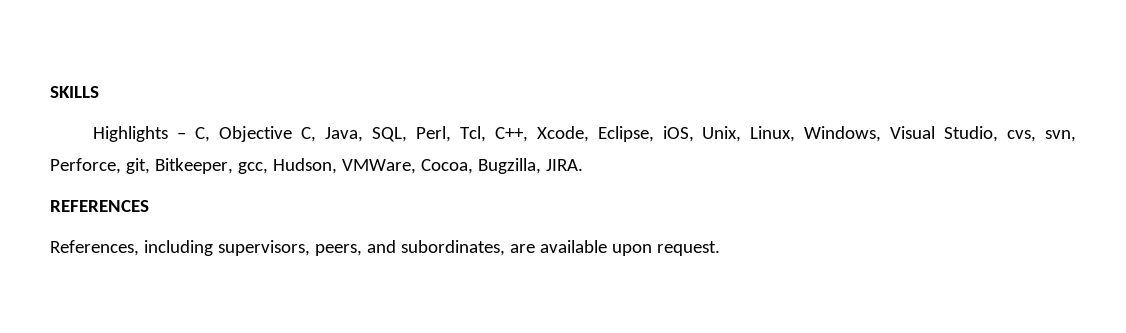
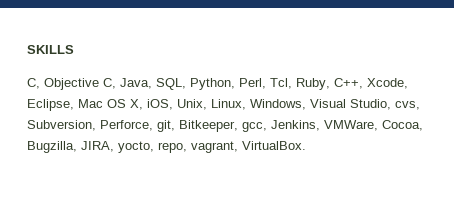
[93,126,187,142] Highlights – -> (74, 49) none
(407, 134) none -> [190,78,235,90] Python,
(486, 134) none -> [296,78,330,90] Ruby,
(654, 134) none -> [78,99,143,110] Mac OS X,
[1045,130,1077,142] svn, -> [27,120,96,131] Subversion,
[272,158,337,174] Hudson, -> [271,120,320,131] Jenkins,
[545,159,583,171] [50,200,149,212] [50,240,720,256] JIRA. // REFERENCES // References, including supervisors, peers, and subordinates, are available upon request. -> [81,141,306,153] JIRA, yocto, repo, vagrant, VirtualBox.

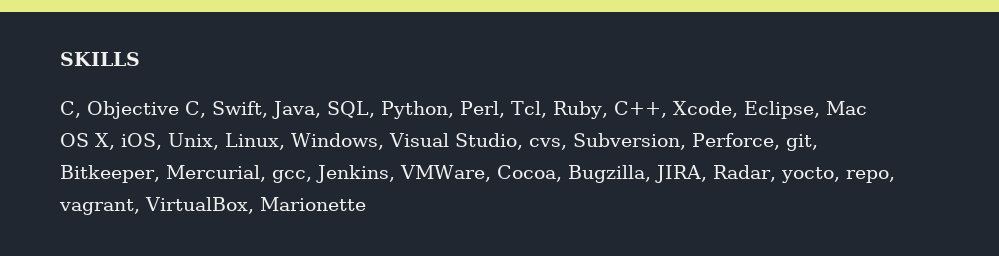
(116, 83) none -> [211,101,268,118] Swift,
(238, 126) none -> [165,165,266,182] Mercurial,
(114, 146) none -> [712,165,776,182] Radar,
[242,141,306,150] VirtualBox. -> [145,197,366,214] VirtualBox, Marionette

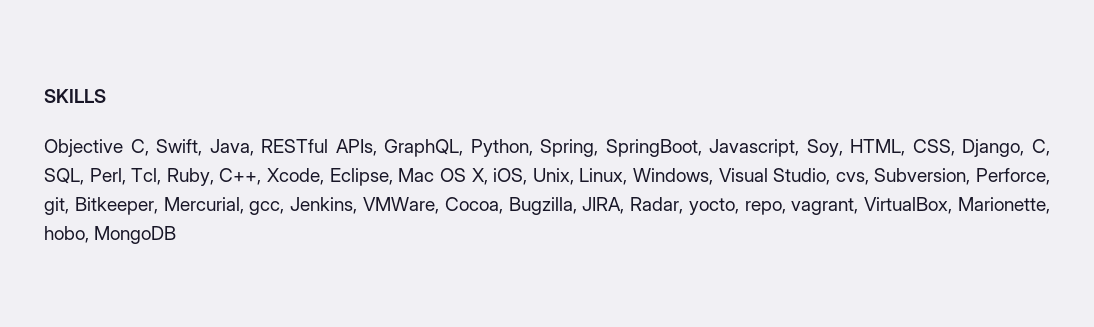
[60,101,81,118] C, -> (106, 96) none
[326,101,454,119] SQL, Python, -> [261,139,1050,157] [44,168,84,185] RESTful APIs, GraphQL, Python, Spring, SpringBoot, Javascript, Soy, HTML, CSS, Django, C, SQL,
[260,197,366,211] Marionette -> [958,197,1051,214] [44,226,177,244] Marionette, hobo, MongoDB

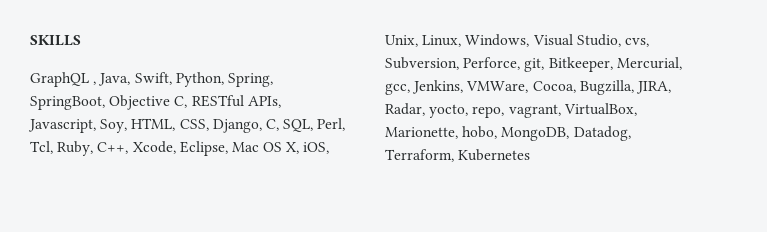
[44,139,702,157] Objective C, Swift, Java, RESTful APIs, GraphQL, Python, Spring, SpringBoot, -> [30,72,273,87] [30,95,281,110] GraphQL , Java, Swift, Python, Spring, SpringBoot, Objective C, RESTful APIs,
[94,226,177,244] MongoDB -> [501,126,631,141] [385,149,531,162] MongoDB, Datadog, Terraform, Kubernetes

